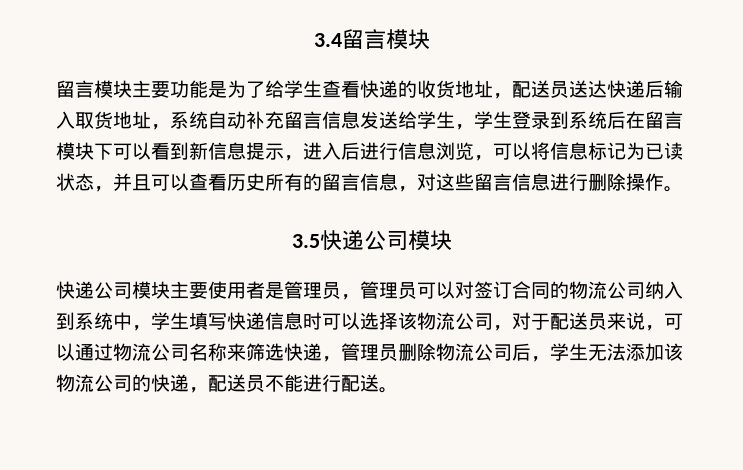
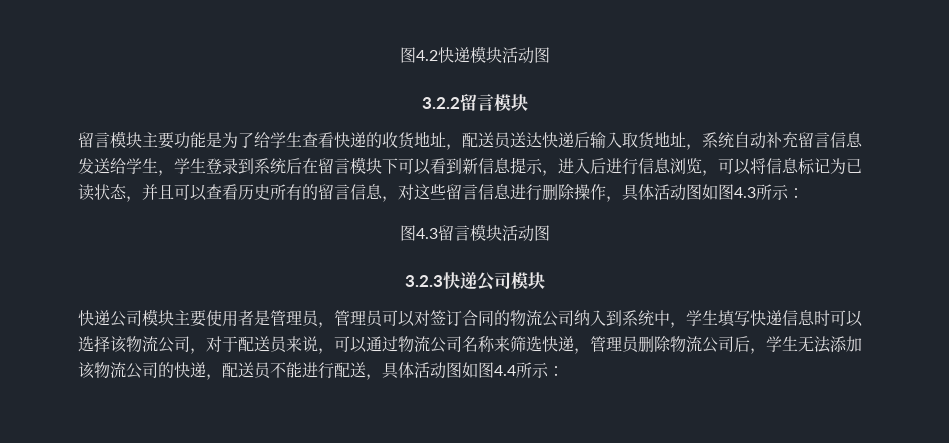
[313,33,342,47] 3.4 -> [399,46,550,64] [421,97,460,109] 图4.2快递模块活动图 // 3.2.2
[664,186,683,192] [291,234,320,248] 。 // 3.5 -> [606,184,804,202] [399,224,550,242] [404,275,443,287] ，具体活动图如图4.3所示： // 图4.3留言模块活动图 // 3.2.3
[379,387,398,393] 。 -> [366,362,564,380] ，具体活动图如图4.4所示：

